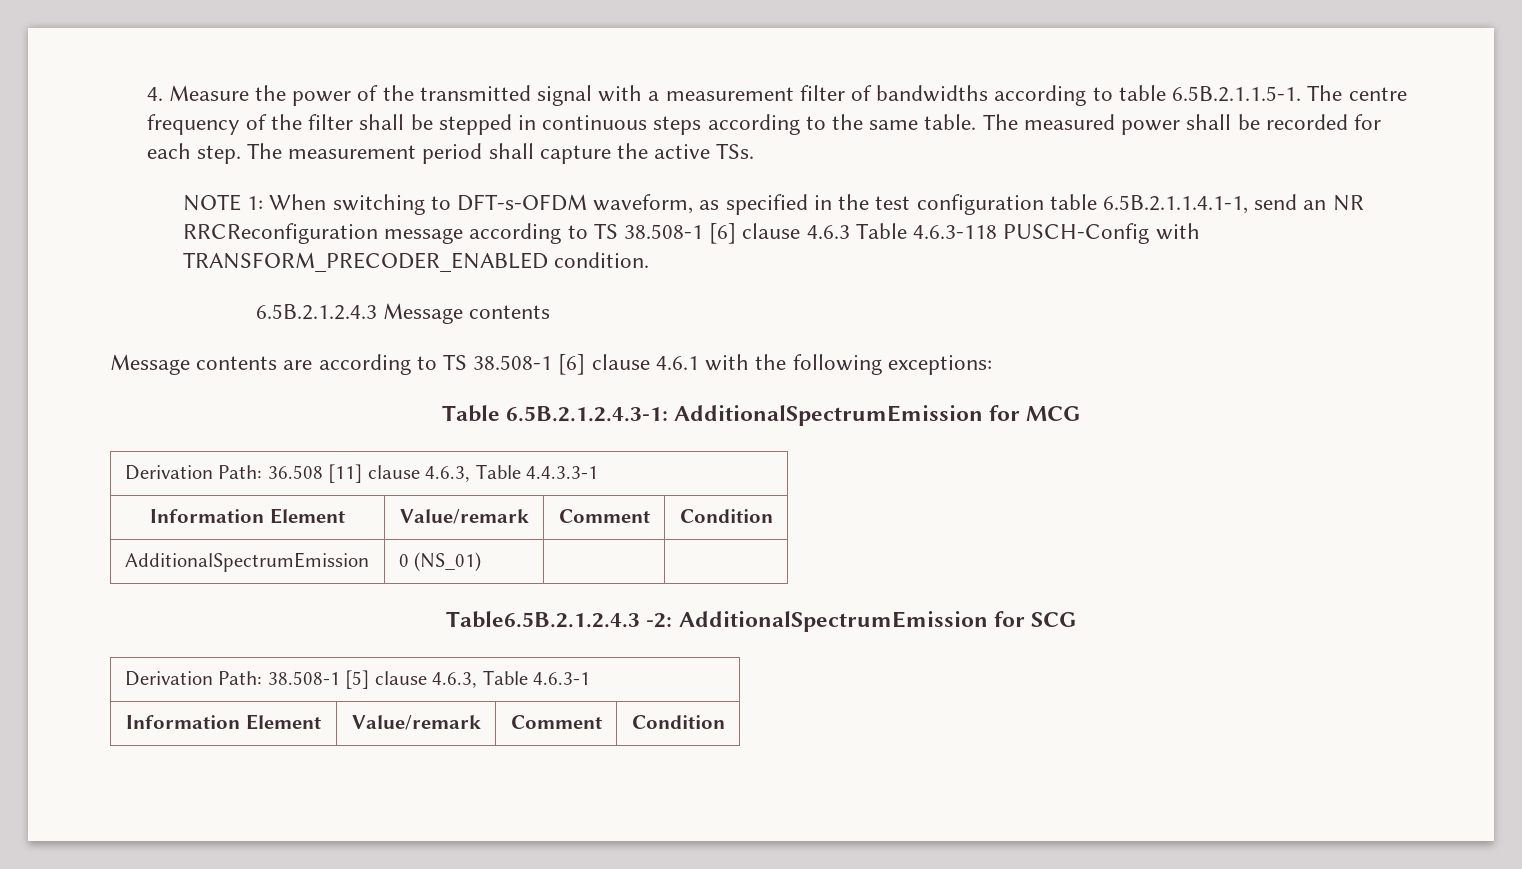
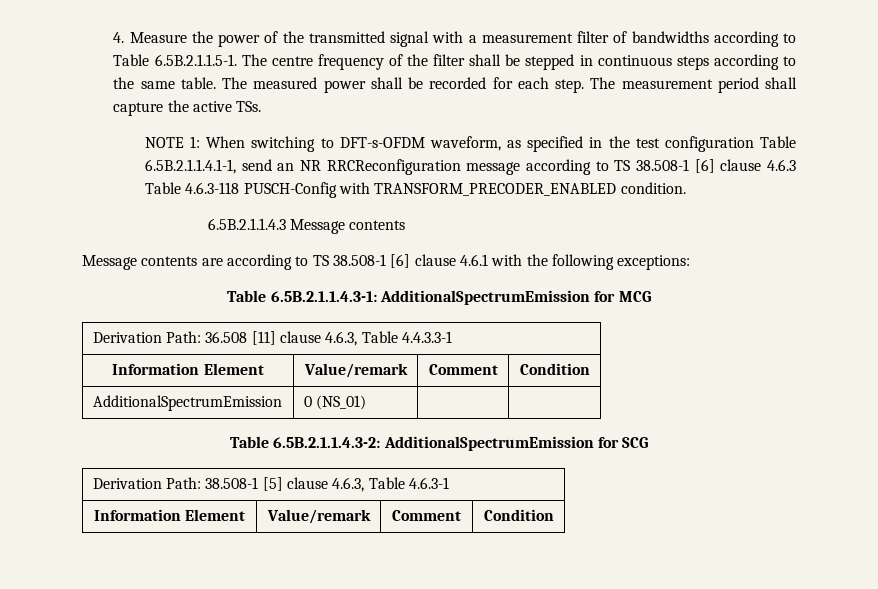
[1118,85,1166,101] table -> [113,54,150,66] Table
[1049,194,1097,210] table -> [760,136,797,148] Table
[256,304,378,320] 6.5B.2.1.2.4.3 -> [207,218,286,230] 6.5B.2.1.1.4.3
[505,406,668,422] 6.5B.2.1.2.4.3-1: -> [270,291,377,302] 6.5B.2.1.1.4.3-1:
[446,611,673,628] Table6.5B.2.1.2.4.3 -2: -> [229,436,381,448] Table 6.5B.2.1.1.4.3-2:

